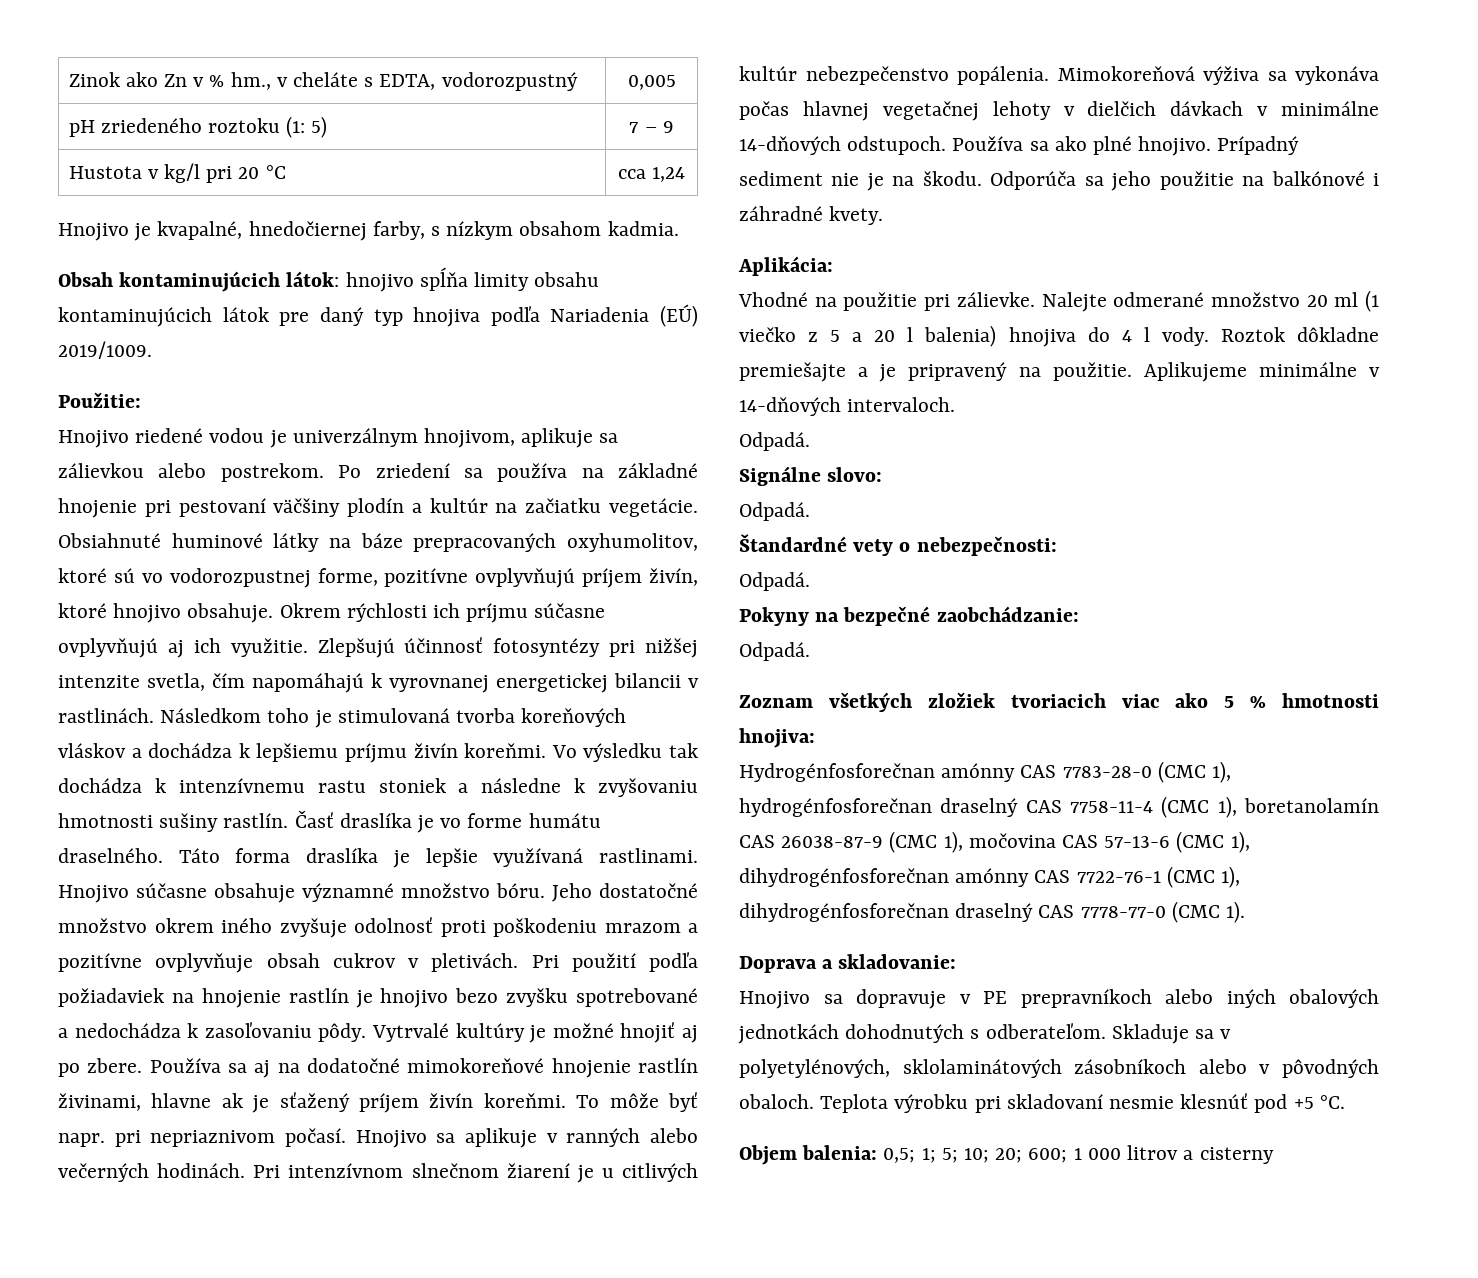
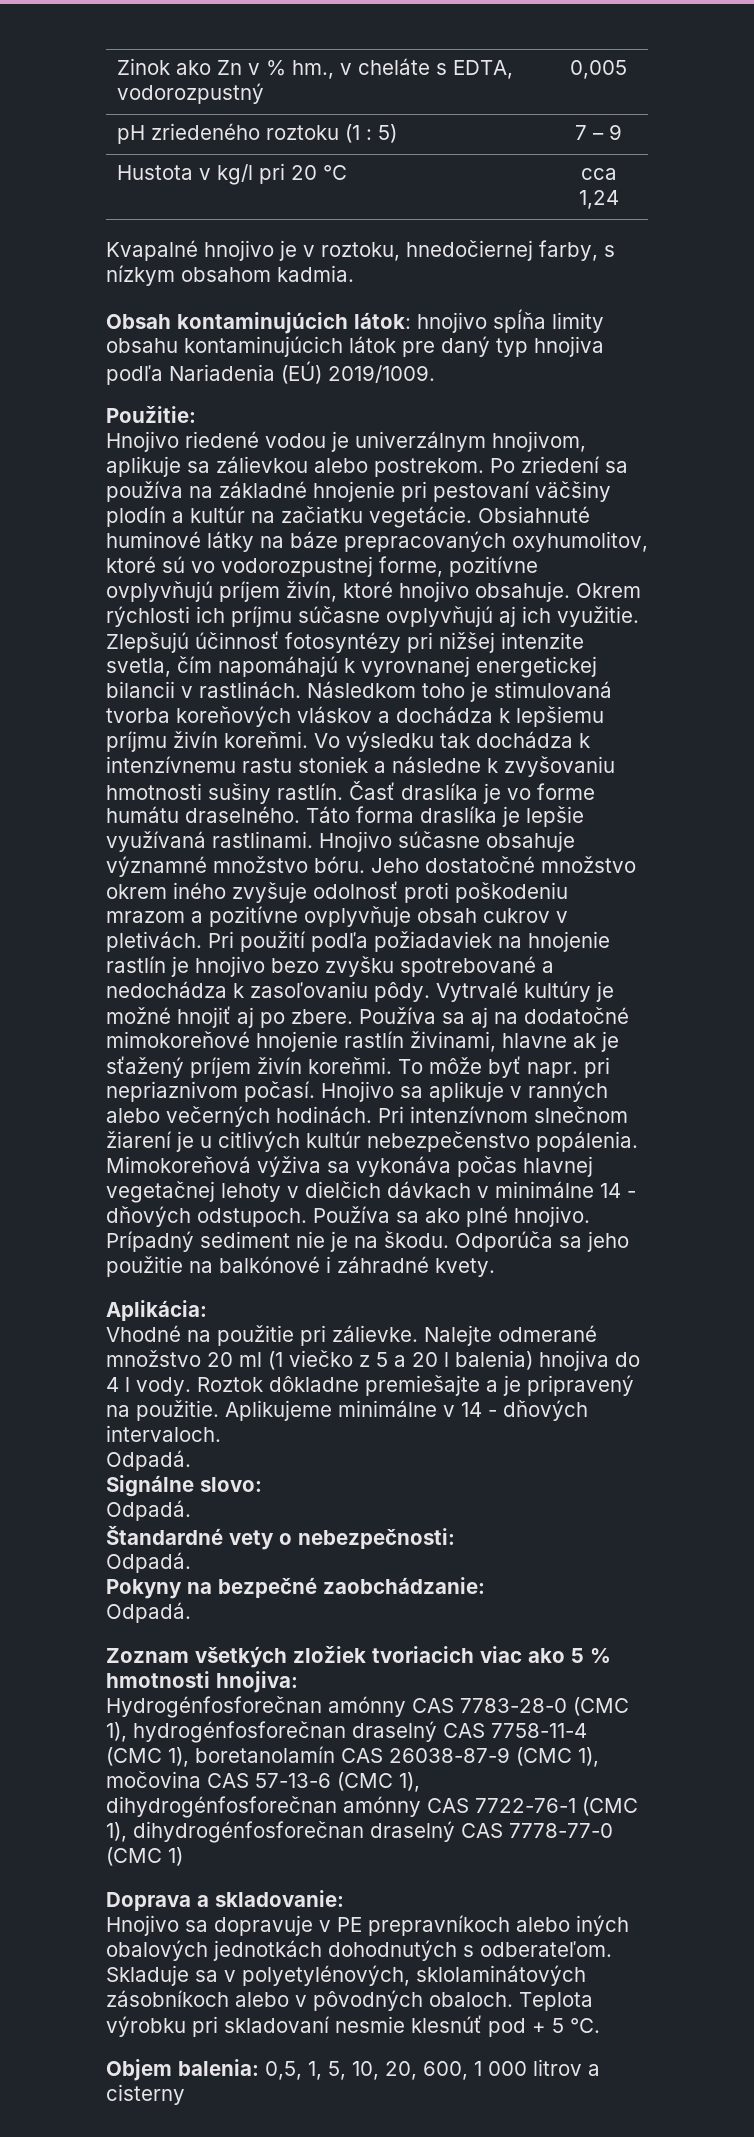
[286,116,306,138] (1: -> [345,124,373,143] (1 :
[58,221,243,241] Hnojivo je kvapalné, -> [106,240,400,261] Kvapalné hnojivo je v roztoku,
[739,136,841,155] 14-dňových -> [600,1183,636,1198] [106,1206,191,1227] 14 - dňových
[739,397,841,416] 14-dňových -> [461,1400,588,1421] 14 - dňových
[1226,901,1246,923] 1). -> [168,1847,183,1866] 1)
[1293,1097,1314,1109] +5 -> [532,2018,564,2033] + 5
[883,1148,1068,1163] 0,5; 1; 5; 10; 20; 600; -> [265,2061,468,2080] 0,5, 1, 5, 10, 20, 600,

